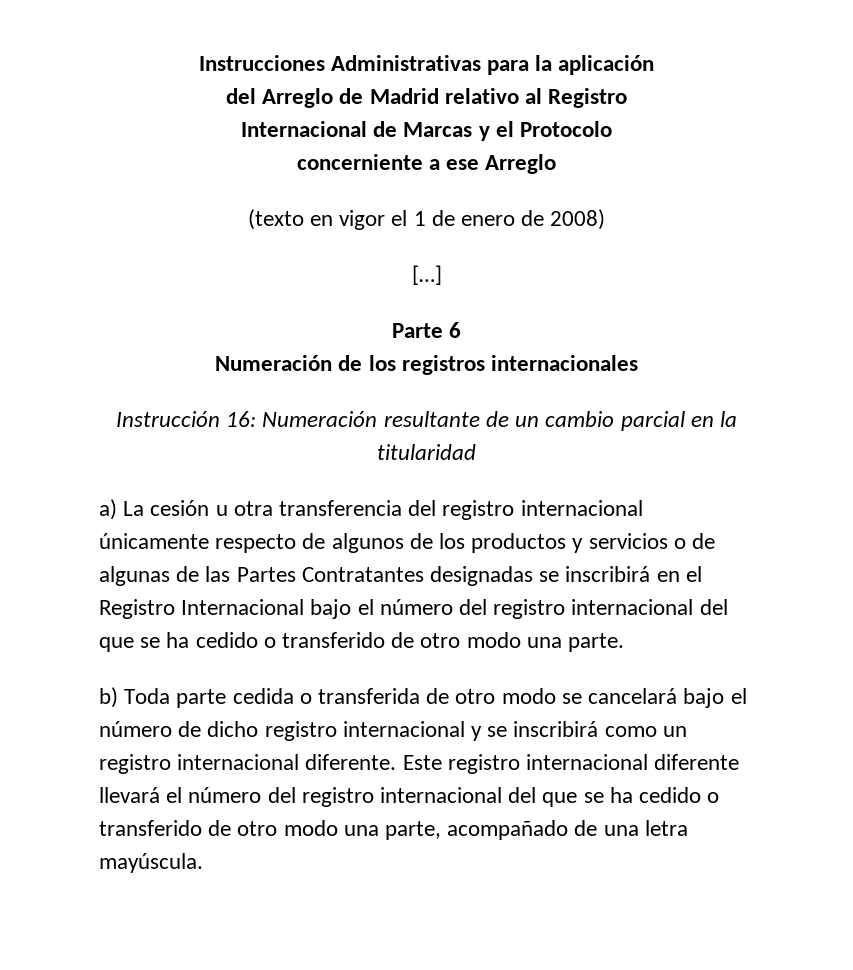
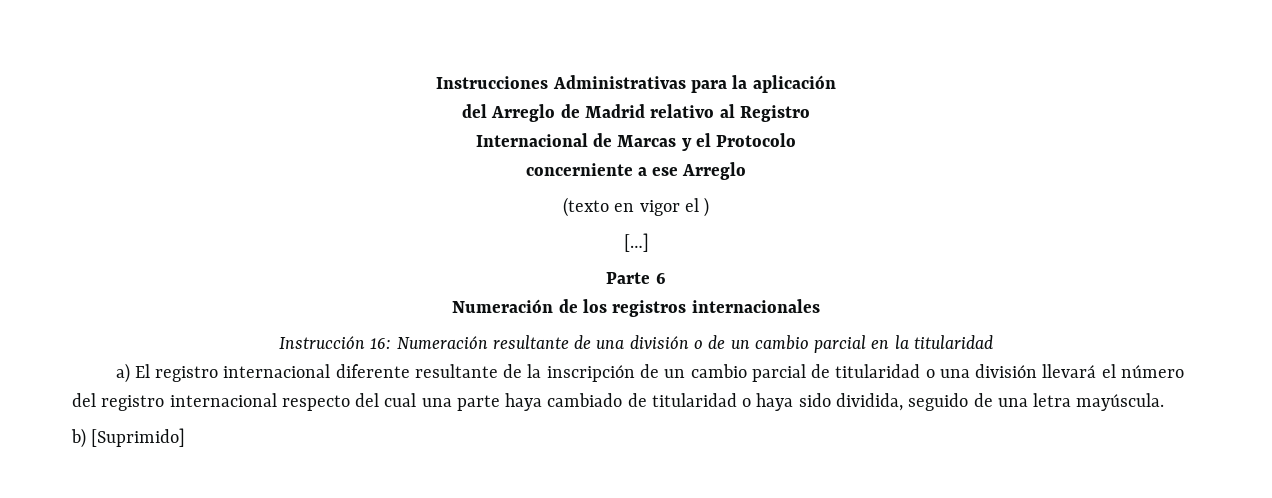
[413,209,606,230] 1 de enero de 2008) -> [704,197,710,217] )
(509, 419) none -> [596,335,726,349] una división o de
[123,500,643,520] [99,533,716,553] [99,566,702,586] [99,599,728,619] [99,632,625,652] [99,687,747,708] [99,721,687,741] [99,754,740,774] La cesión u otra transferencia del registro internacional únicamente respecto de algunos de los productos y servicios o de algunas de las Partes Contratantes designadas se inscribirá en el Registro Internacional bajo el número del registro internacional del que se ha cedido o transferido de otro modo una parte. // b) Toda parte cedida o transferida de otro modo se cancelará bajo el número de dicho registro internacional y se inscribirá como un registro internacional diferente. Este registro internacional diferente -> [134,364,1038,382] El registro internacional diferente resultante de la inscripción de un cambio parcial de titularidad o una división
[508,787,720,807] [99,820,569,840] del que se ha cedido o transferido de otro modo una parte, acompañado -> [281,393,969,411] respecto del cual una parte haya cambiado de titularidad o haya sido dividida, seguido
(203, 863) none -> [71,428,186,448] // b) [Suprimido]

